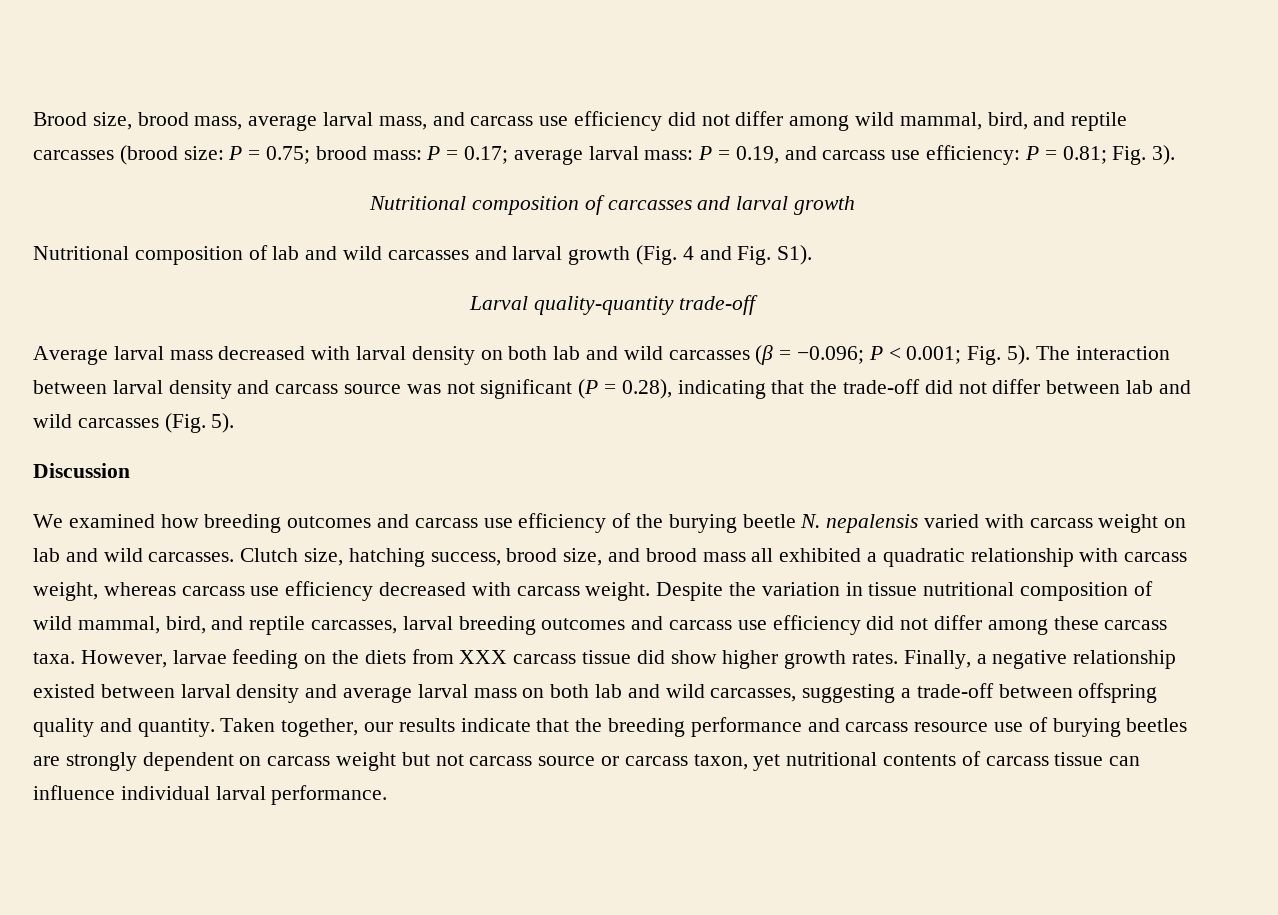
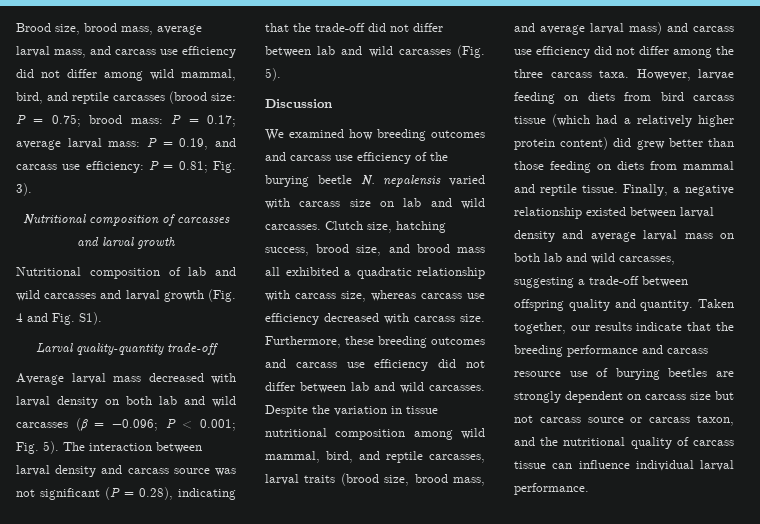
[1098,514,1159,533] weight -> [349,199,371,207] size
[33,582,98,601] weight, -> [341,291,366,302] size,
[585,581,1153,601] [33,616,453,635] weight. Despite the variation in tissue nutritional composition of wild mammal, bird, and reptile carcasses, larval -> [460,314,485,322] [265,336,374,348] size. Furthermore, these
[987,616,1099,635] among these -> [300,382,485,393] [265,405,438,417] [265,428,485,440] [265,451,485,463] [265,473,485,486] [514,22,734,35] [514,46,734,58] [514,69,543,78] between lab and wild carcasses. Despite the variation in tissue nutritional composition among wild mammal, bird, and reptile carcasses, larval traits (brood size, brood mass, and average larval mass) and carcass use efficiency did not differ among the three
[332,649,899,669] the diets from XXX carcass tissue did show higher growth rates. -> [587,92,734,101] [514,114,734,127] [514,137,734,150] [514,161,734,173] [514,184,618,196] diets from bird carcass tissue (which had a relatively higher protein content) did grew better than those feeding on diets from mammal and reptile tissue.
[336,752,397,771] weight -> [690,392,711,400] size
[753,752,957,771] yet nutritional contents -> [514,437,672,449] and the nutritional quality

